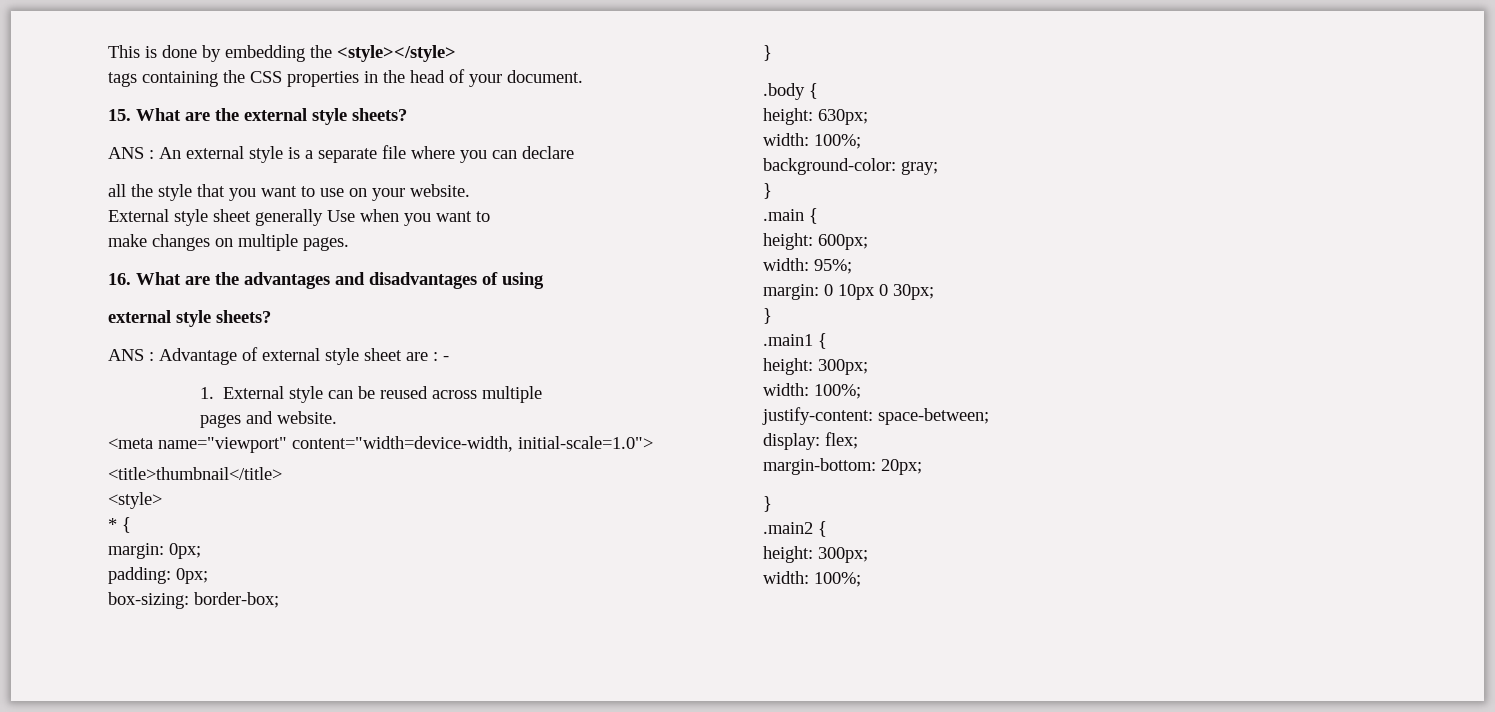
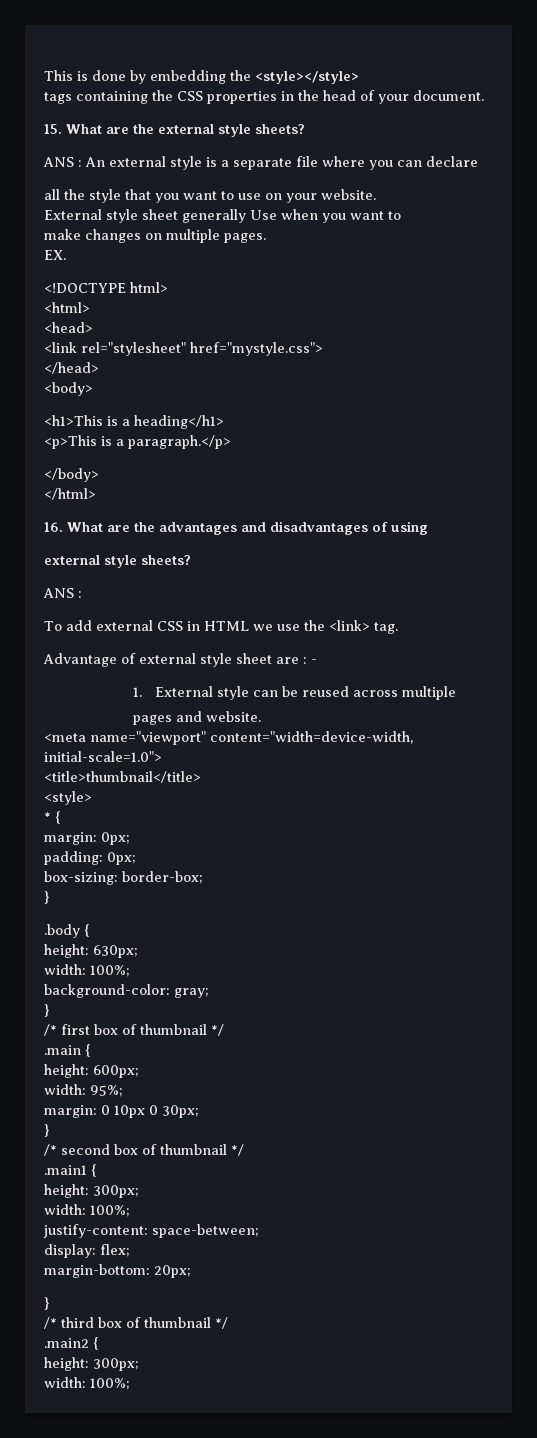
(349, 244) none -> [44,250,66,260] [44,282,168,293] [44,302,90,313] [44,322,93,333] [44,342,323,356] [44,362,99,374] [44,382,93,396] [44,415,224,429] [44,435,231,449] [44,468,99,482] [44,488,96,500] // EX. // <!DOCTYPE html> // <html> // <head> // <link rel="stylesheet" href="mystyle.css"> // </head> // <body> // <h1>This is a heading</h1> // <p>This is a paragraph.</p> // </body> // </html>
(154, 356) none -> [44,620,398,634] // To add external CSS in HTML we use the <link> tag. //
(772, 191) none -> [44,1024,224,1036] // /* first box of thumbnail */
(772, 316) none -> [44,1144,244,1156] // /* second box of thumbnail */
(772, 504) none -> [44,1317,228,1329] // /* third box of thumbnail */

